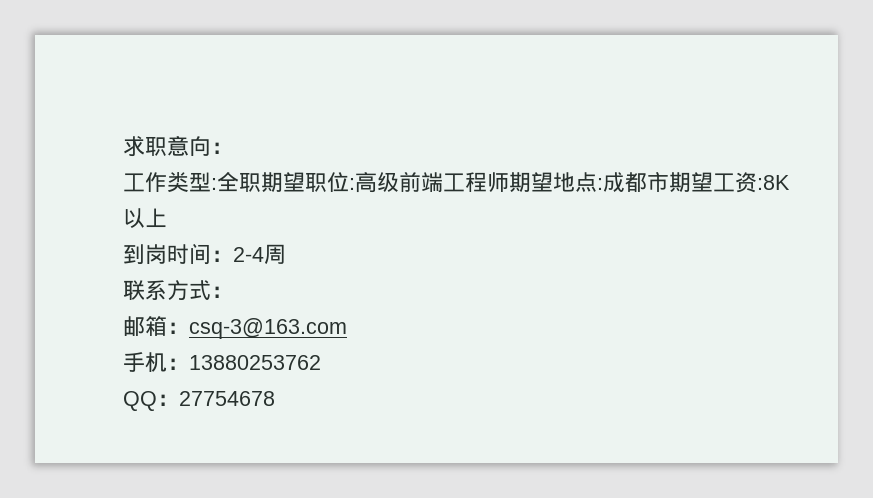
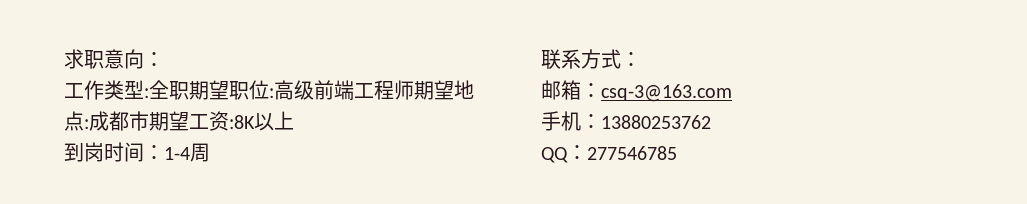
[233,247,264,262] 2-4 -> [164,147,190,160] 1-4
[179,391,275,406] 27754678 -> [587,146,677,160] 277546785

